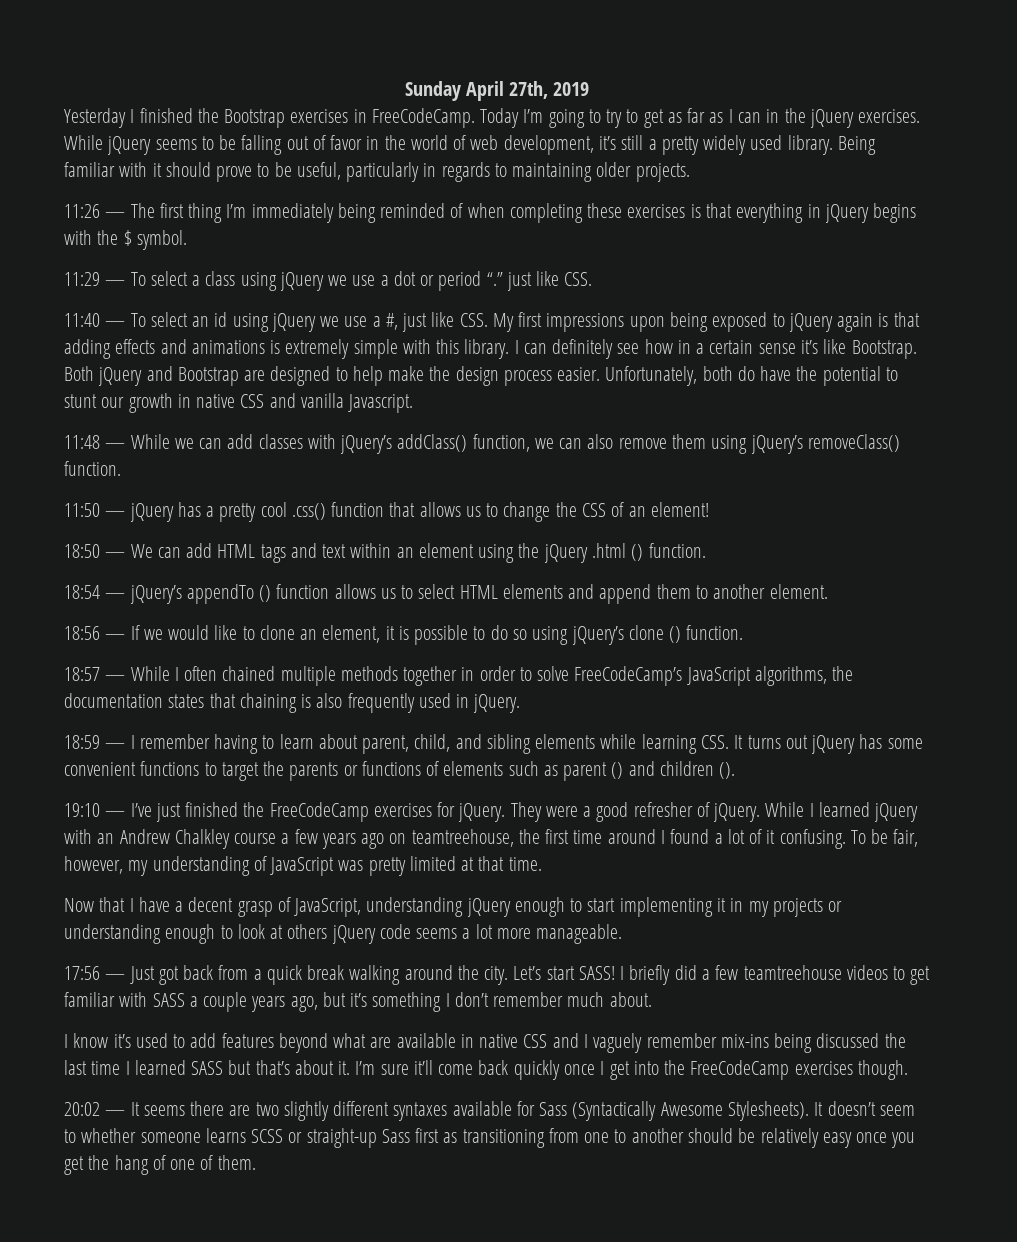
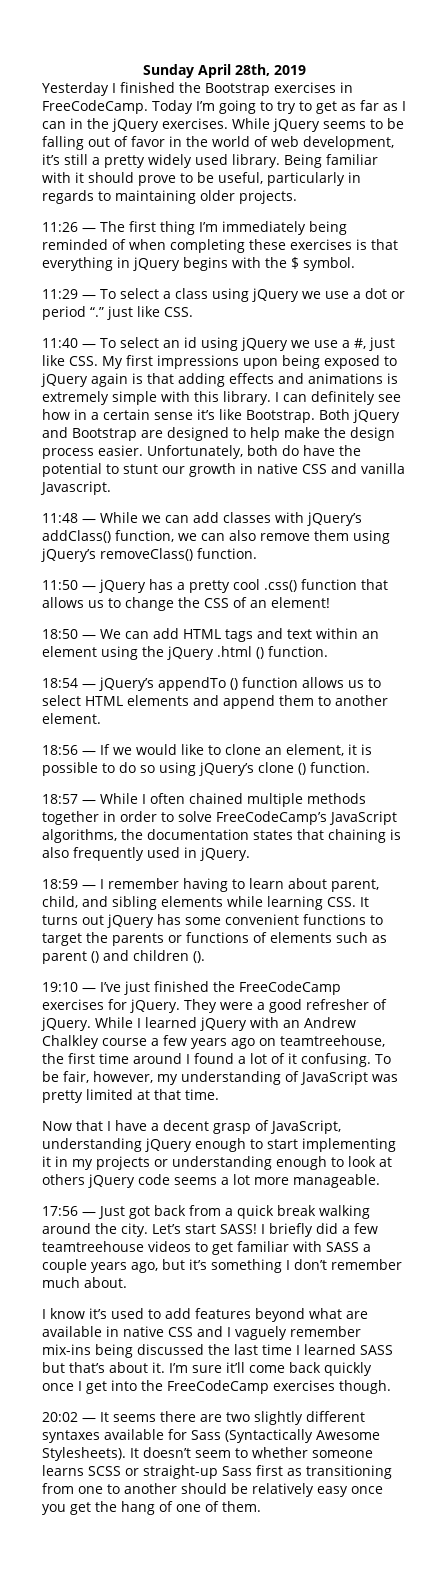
[509,81,549,99] 27th, -> [234,64,270,76] 28th,

